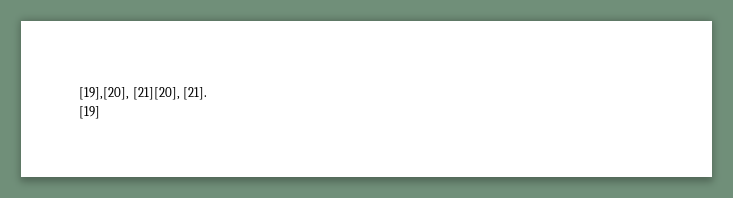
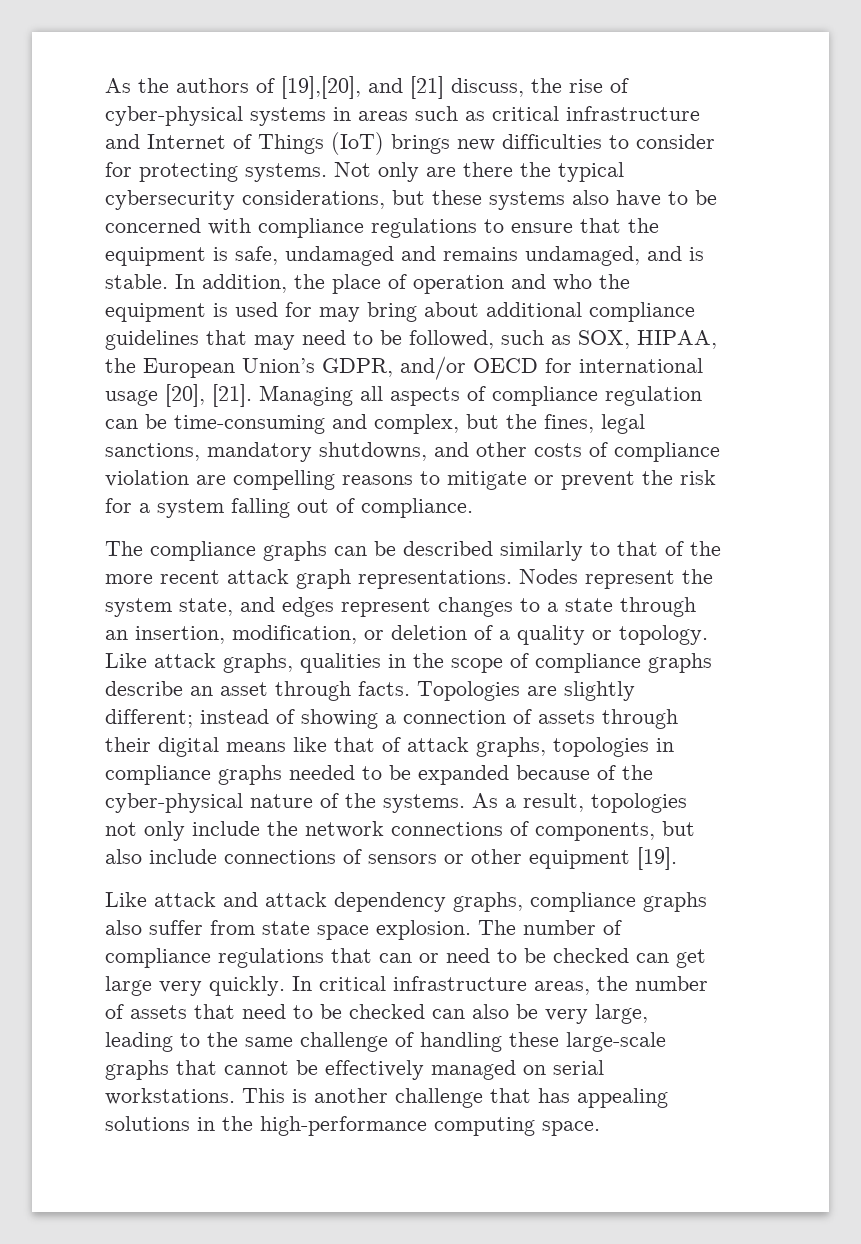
[79,87,208,100] [79,106,100,119] [19],[20], [21][20], [21]. // [19] -> [105,76,629,99] [105,106,700,126] [105,132,715,155] [105,162,624,182] [105,190,717,210] [105,218,659,238] [105,246,704,266] [105,274,630,294] [105,302,695,322] [105,330,717,350] [105,356,703,380] [105,384,702,407] [105,414,645,434] [105,442,720,462] [105,470,716,490] [105,498,473,518] [105,541,721,561] [105,569,713,589] [105,597,696,617] [105,625,708,645] [105,653,712,673] [105,681,635,701] [105,709,678,729] [105,737,674,757] [105,765,653,785] [105,793,687,813] [105,821,695,841] [105,847,677,870] [105,892,707,912] [105,920,622,940] [105,948,706,968] [105,976,708,996] [105,1004,648,1024] [105,1032,666,1052] [105,1060,604,1080] [105,1088,668,1108] [105,1116,600,1136] As the authors of [19],[20], and [21] discuss, the rise of cyber-physical systems in areas such as critical infrastructure and Internet of Things (IoT) brings new difficulties to consider for protecting systems. Not only are there the typical cybersecurity considerations, but these systems also have to be concerned with compliance regulations to ensure that the equipment is safe, undamaged and remains undamaged, and is stable. In addition, the place of operation and who the equipment is used for may bring about additional compliance guidelines that may need to be followed, such as SOX, HIPAA, the European Union’s GDPR, and/or OECD for international usage [20], [21]. Managing all aspects of compliance regulation can be time-consuming and complex, but the fines, legal sanctions, mandatory shutdowns, and other costs of compliance violation are compelling reasons to mitigate or prevent the risk for a system falling out of compliance. // The compliance graphs can be described similarly to that of the more recent attack graph representations. Nodes represent the system state, and edges represent changes to a state through an insertion, modification, or deletion of a quality or topology. Like attack graphs, qualities in the scope of compliance graphs describe an asset through facts. Topologies are slightly different; instead of showing a connection of assets through their digital means like that of attack graphs, topologies in compliance graphs needed to be expanded because of the cyber-physical nature of the systems. As a result, topologies not only include the network connections of components, but also include connections of sensors or other equipment [19]. // Like attack and attack dependency graphs, compliance graphs also suffer from state space explosion. The number of compliance regulations that can or need to be checked can get large very quickly. In critical infrastructure areas, the number of assets that need to be checked can also be very large, leading to the same challenge of handling these large-scale graphs that cannot be effectively managed on serial workstations. This is another challenge that has appealing solutions in the high-performance computing space.

